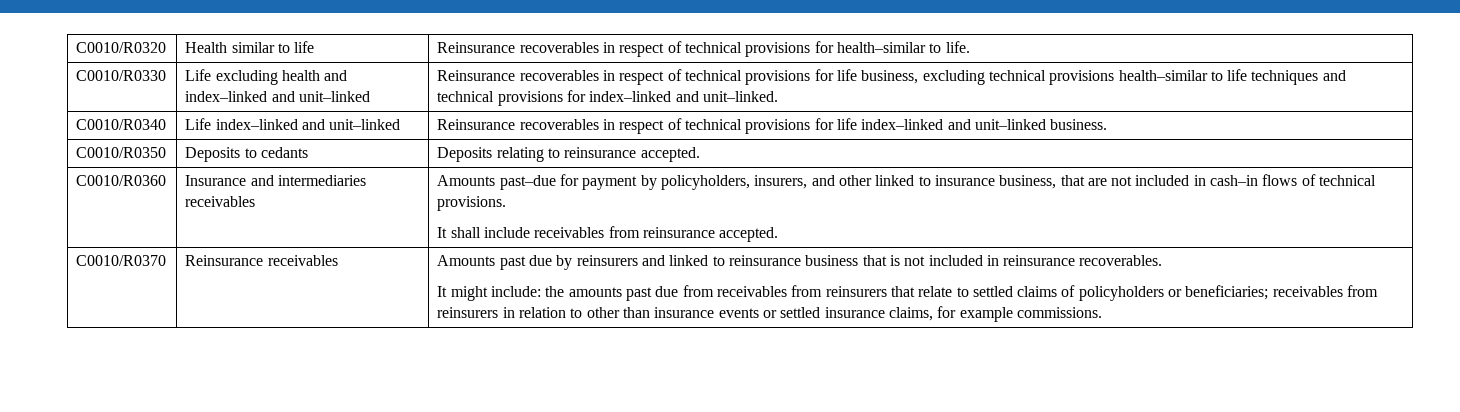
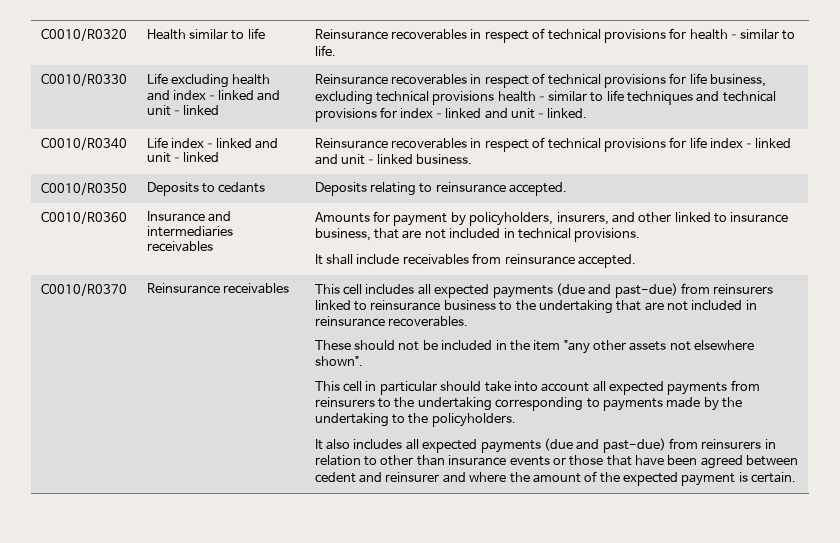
[499,175,556,190] past–due -> (370, 217) none
[1210,174,1316,186] cash–in flows of -> (515, 233) none
[437,255,900,270] Amounts past due by reinsurers and linked to reinsurance business that is -> [314,283,774,298] [314,300,664,314] This cell includes all expected payments (due and past-due) from reinsurers linked to reinsurance business to the undertaking that are
[437,285,1343,301] It might include: the amounts past due from receivables from reinsurers that relate to settled claims of policyholders or beneficiaries; receivables -> [314,340,755,354] [314,356,363,366] [314,380,760,395] [314,397,743,411] [314,413,516,427] [314,438,666,453] These should not be included in the item "any other assets not elsewhere shown". // This cell in particular should take into account all expected payments from reinsurers to the undertaking corresponding to payments made by the undertaking to the policyholders. // It also includes all expected payments (due and past-due)
[780,306,1102,322] settled insurance claims, for example commissions. -> [569,455,799,469] [314,471,797,486] those that have been agreed between cedent and reinsurer and where the amount of the expected payment is certain.

